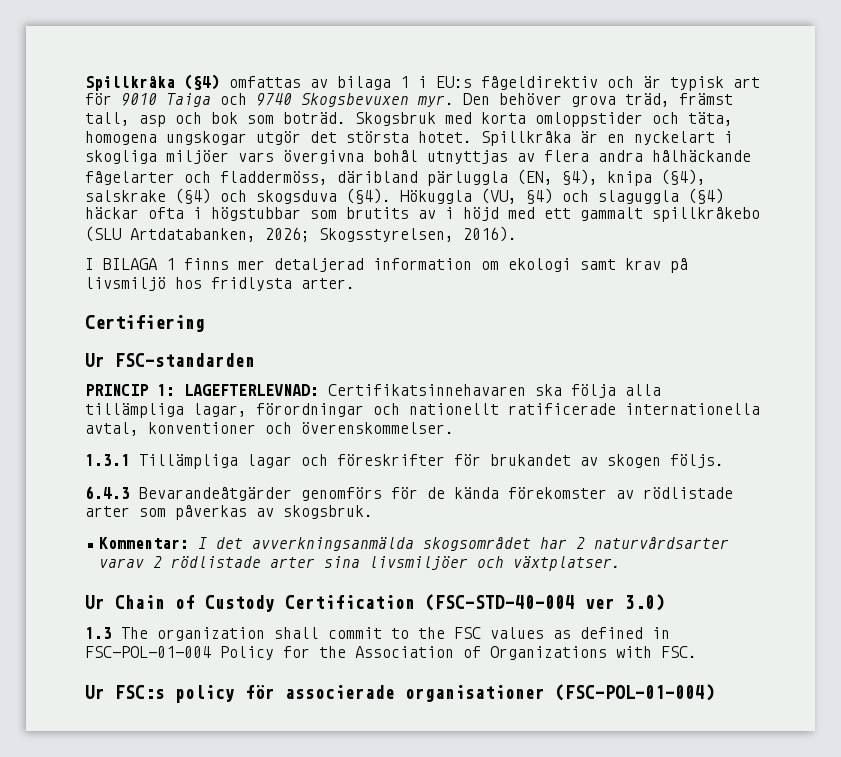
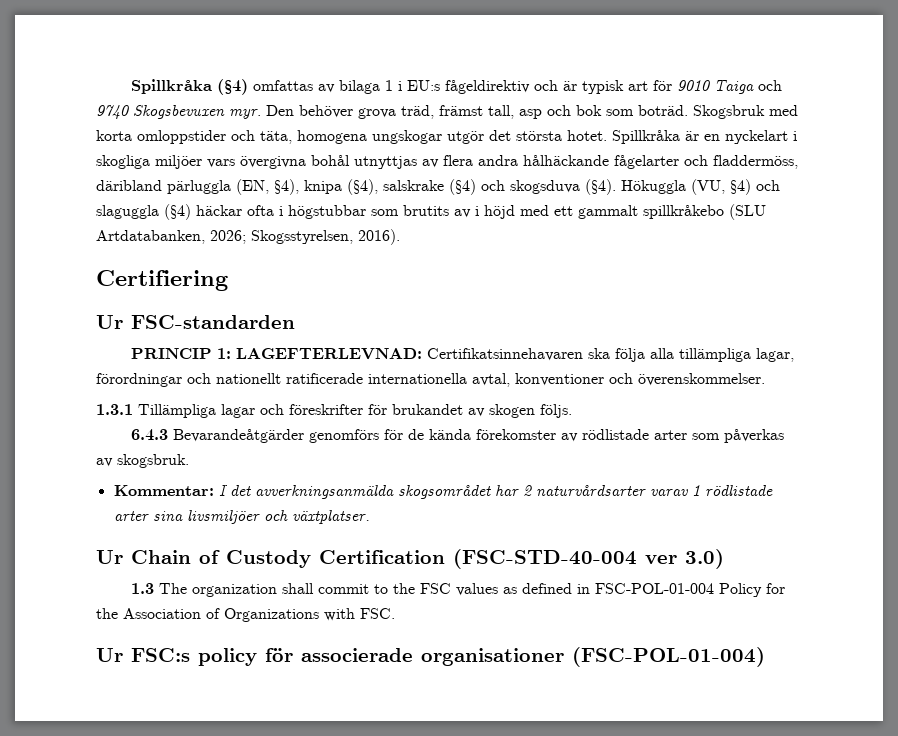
[85,258,688,273] [85,277,355,291] // I BILAGA 1 finns mer detaljerad information om ekologi samt krav på livsmiljö hos fridlysta arter. -> (400, 237) none
[153,556,163,568] 2 -> [691,485,700,496] 1

